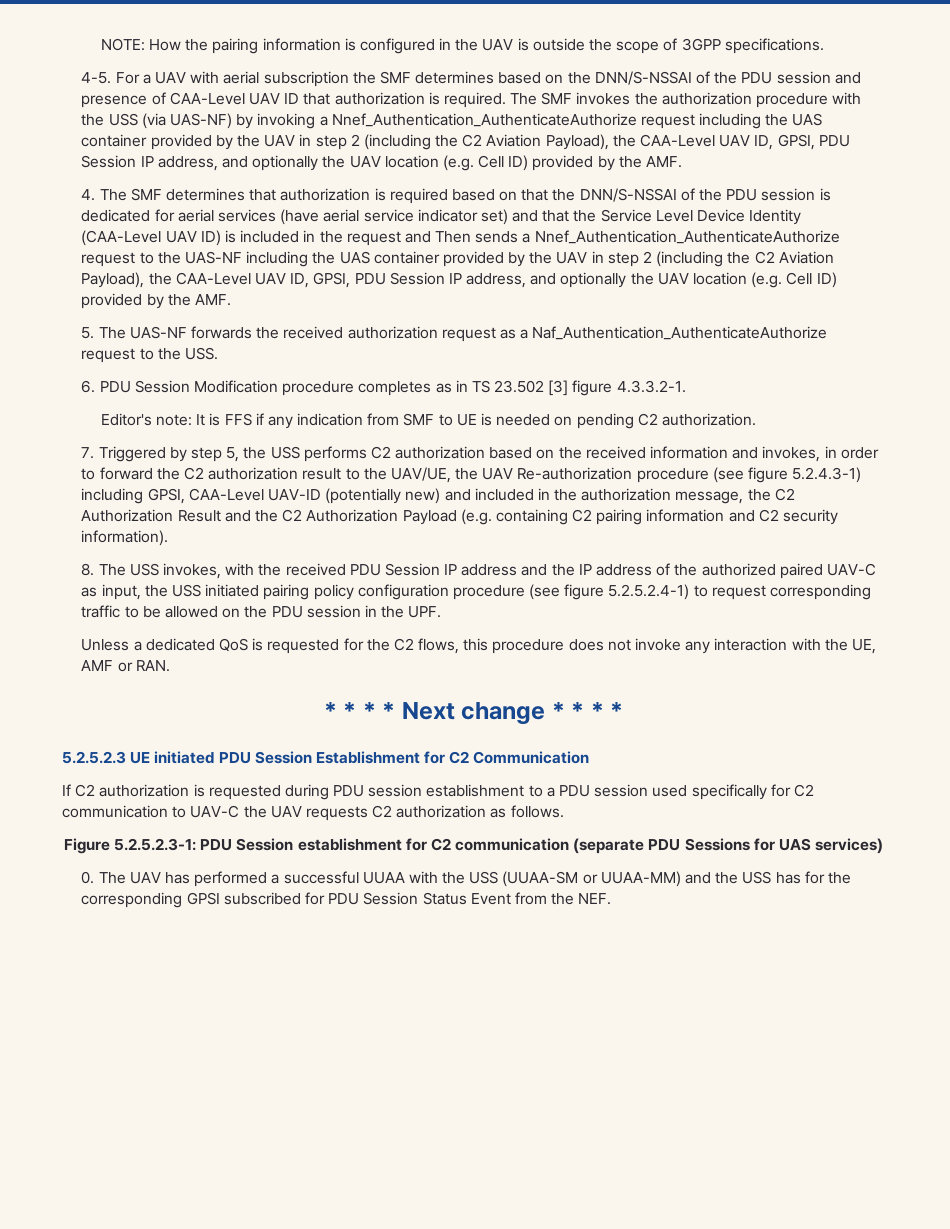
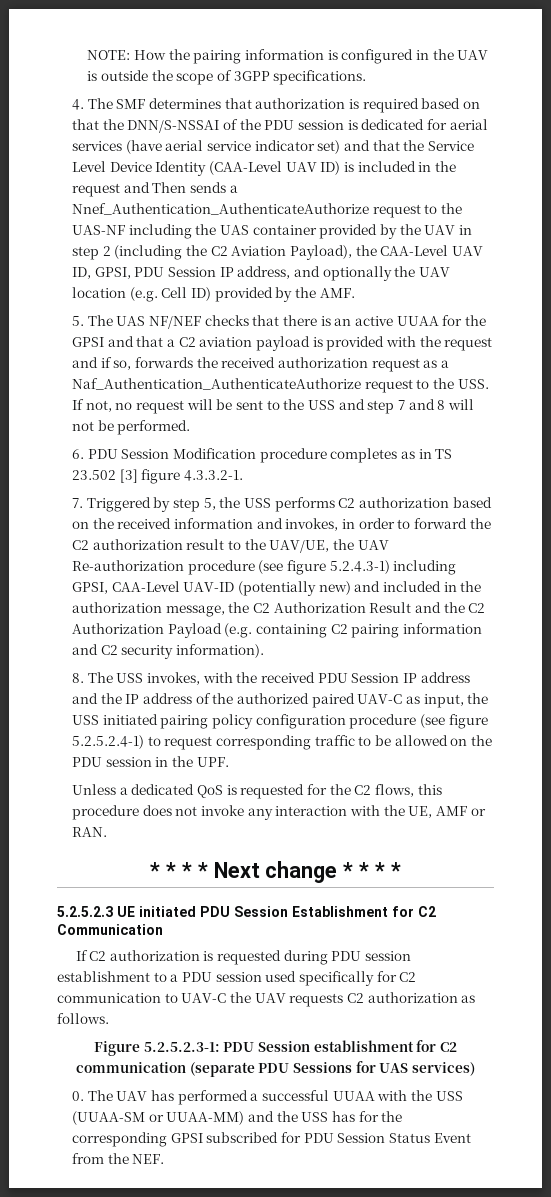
[81,71,861,87] [81,92,862,108] [81,113,823,129] [81,134,850,150] [81,155,682,171] // 4-5. For a UAV with aerial subscription the SMF determines based on the DNN/S-NSSAI of the PDU session and presence of CAA-Level UAV ID that authorization is required. The SMF invokes the authorization procedure with the USS (via UAS-NF) by invoking a Nnef_Authentication_AuthenticateAuthorize request including the UAS container provided by the UAV in step 2 (including the C2 Aviation Payload), the CAA-Level UAV ID, GPSI, PDU Session IP address, and optionally the UAV location (e.g. Cell ID) provided by the AMF. -> (367, 77) none
[129,326,187,339] UAS-NF -> [116,315,486,329] [72,336,493,351] [72,357,132,370] UAS NF/NEF checks that there is an active UUAA for the GPSI and that a C2 aviation payload is provided with the request and if so,
(218, 353) none -> [72,399,474,414] [72,420,191,435] If not, no request will be sent to the USS and step 7 and 8 will not be performed.
[100,413,756,429] // Editor's note: It is FFS if any indication from SMF to UE is needed on pending C2 authorization. -> (244, 475) none

